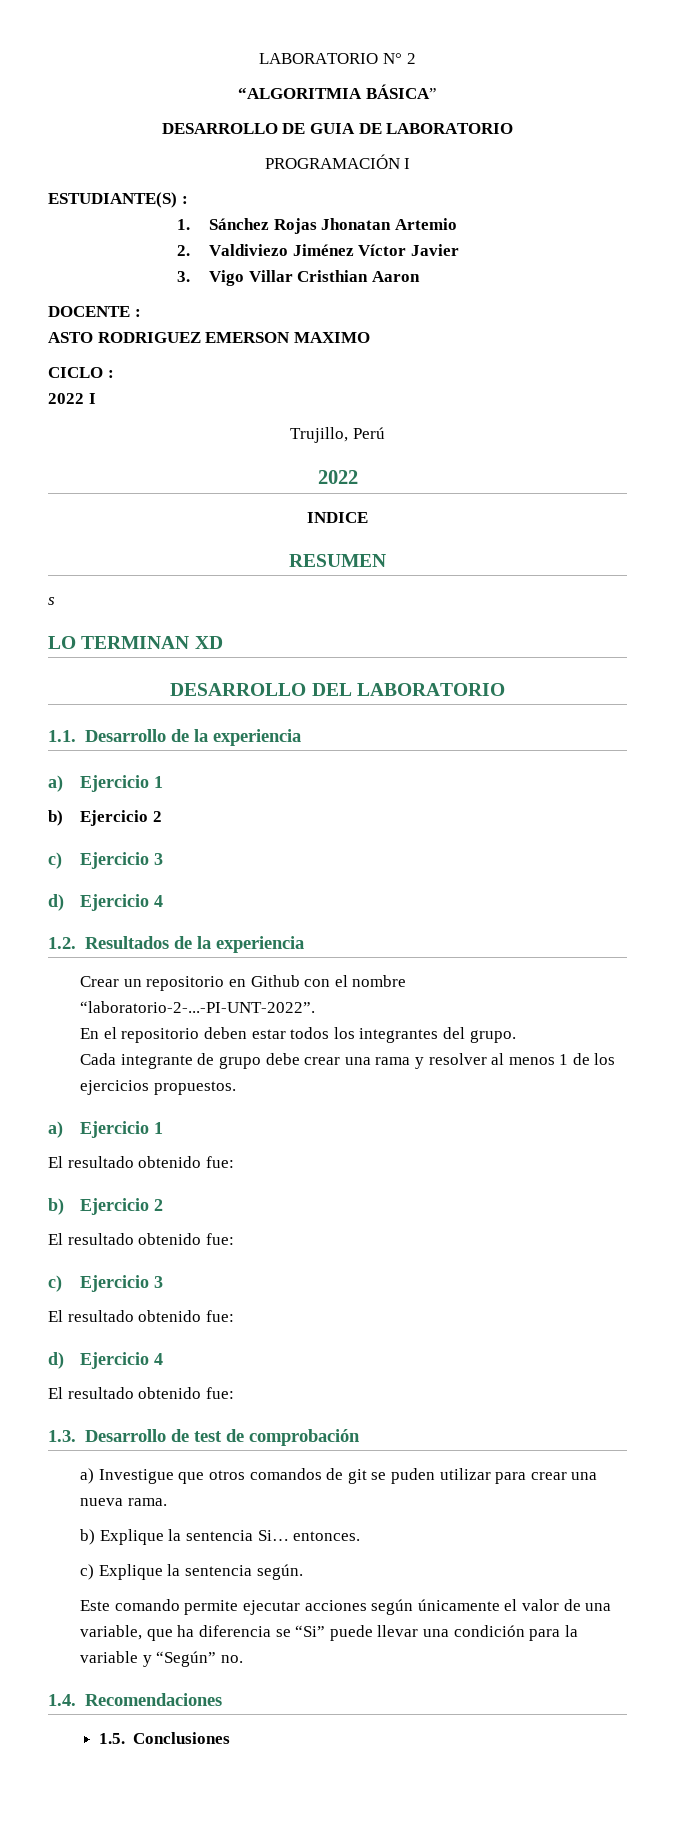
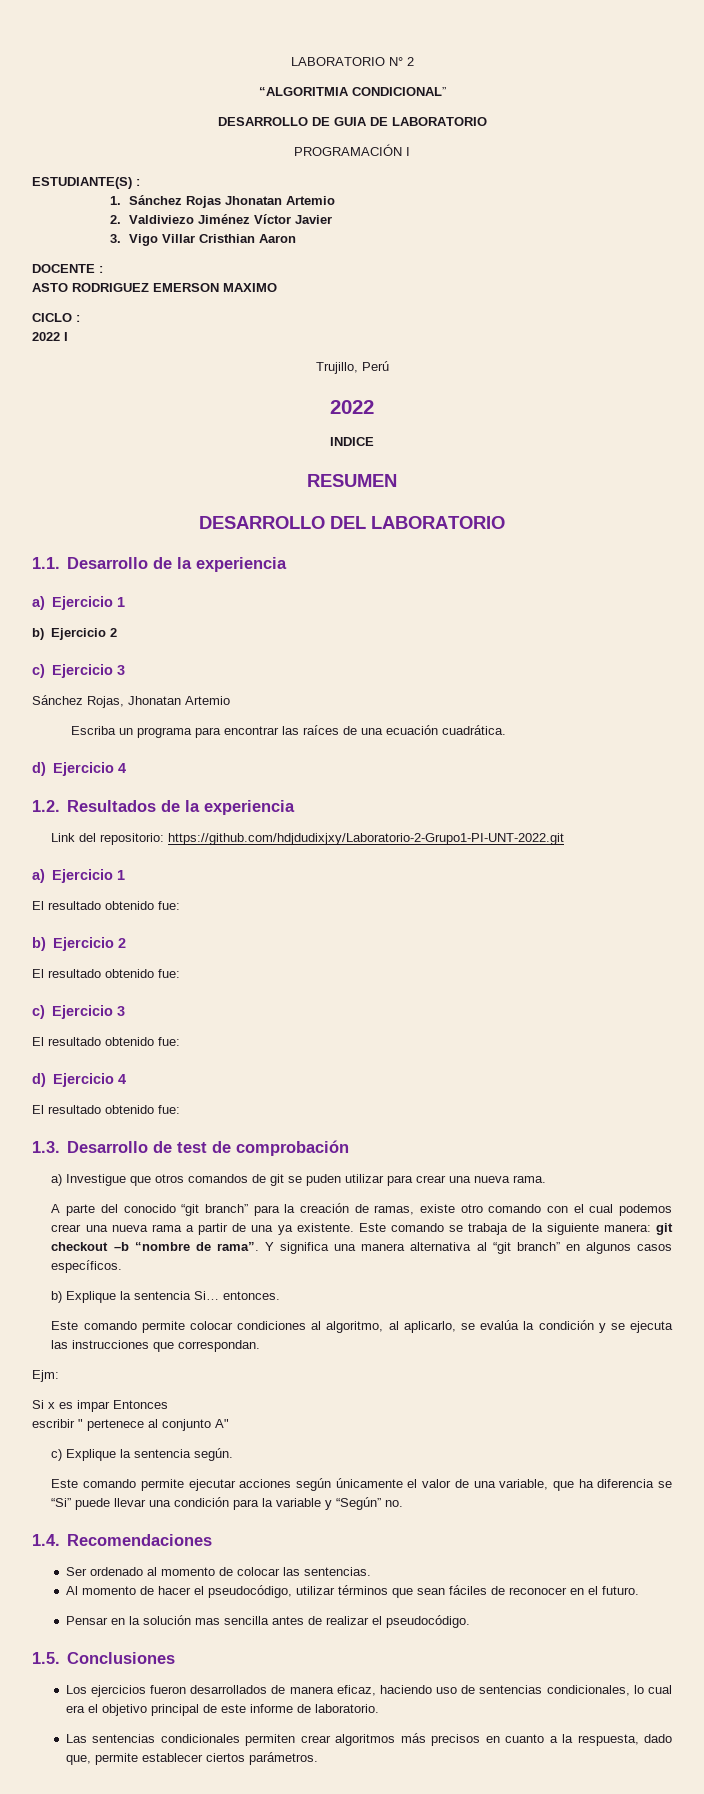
[365,84,437,99] BÁSICA” -> [351,87,446,96] CONDICIONAL”
[48,597,55,605] [48,636,223,649] // s // LO TERMINAN XD -> (397, 480) none
(164, 859) none -> [32,695,230,708] [70,725,506,738] // Sánchez Rojas, Jhonatan Artemio // Escriba un programa para encontrar las raíces de una ecuación cuadrática.
[80,975,407,991] [80,1001,316,1013] [80,1027,516,1043] [80,1053,616,1069] [80,1080,236,1095] Crear un repositorio en Github con el nombre “laboratorio-2-...-PI-UNT-2022”. // En el repositorio deben estar todos los integrantes del grupo. // Cada integrante de grupo debe crear una rama y resolver al menos 1 de los ejercicios propuestos. -> [51,833,565,845] Link del repositorio: https://github.com/hdjdudixjxy/Laboratorio-2-Grupo1-PI-UNT-2022.git
(167, 1502) none -> [51,1203,672,1216] [51,1223,673,1235] [51,1242,672,1254] [51,1260,123,1273] // A parte del conocido “git branch” para la creación de ramas, existe otro comando con el cual podemos crear una nueva rama a partir de una ya existente. Este comando se trabaja de la siguiente manera: git checkout –b “nombre de rama”. Y significa una manera alternativa al “git branch” en algunos casos específicos.
(361, 1536) none -> [51,1320,674,1333] [51,1340,261,1352] [32,1370,59,1382] [32,1400,168,1412] [32,1419,229,1431] // Este comando permite colocar condiciones al algoritmo, al aplicarlo, se evalúa la condición y se ejecuta las instrucciones que correspondan. // Ejm: // Si x es impar Entonces // escribir " pertenece al conjunto A"
[98,1732,231,1744] 1.5. Conclusiones -> [65,1567,371,1576] [65,1585,639,1598] [65,1615,470,1628] [32,1652,175,1664] [65,1685,672,1697] [65,1704,379,1716] [65,1733,672,1746] [65,1752,318,1765] Ser ordenado al momento de colocar las sentencias. // Al momento de hacer el pseudocódigo, utilizar términos que sean fáciles de reconocer en el futuro. // Pensar en la solución mas sencilla antes de realizar el pseudocódigo. // 1.5. Conclusiones // Los ejercicios fueron desarrollados de manera eficaz, haciendo uso de sentencias condicionales, lo cual era el objetivo principal de este informe de laboratorio. // Las sentencias condicionales permiten crear algoritmos más precisos en cuanto a la respuesta, dado que, permite establecer ciertos parámetros.

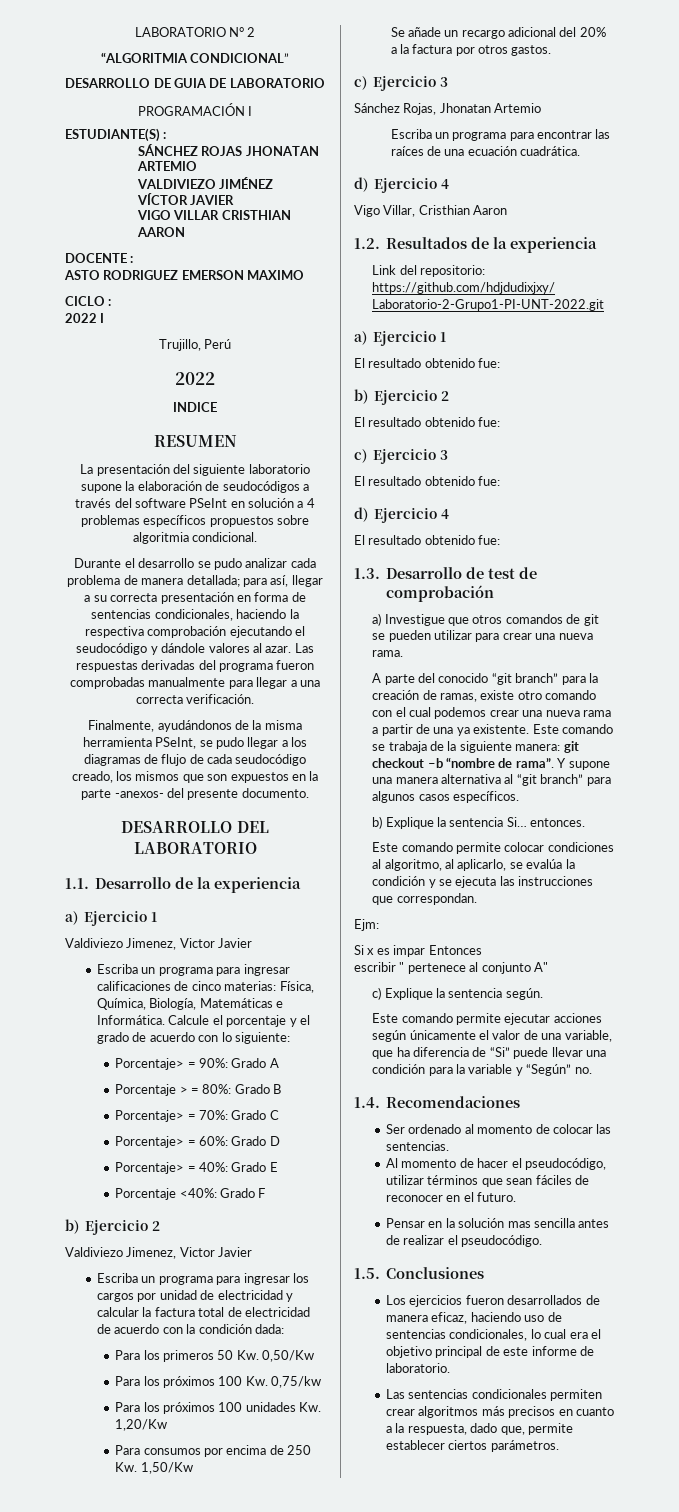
[109,195,336,208] [109,214,333,224] [109,234,297,246] 1. Sánchez Rojas Jhonatan Artemio // 2. Valdiviezo Jiménez Víctor Javier // 3. Vigo Villar Cristhian Aaron -> [137,144,319,156] [136,161,197,171] [136,177,274,189] [136,193,235,205] [136,210,291,220] [136,227,185,237] SÁNCHEZ ROJAS JHONATAN ARTEMIO // VALDIVIEZO JIMÉNEZ VÍCTOR JAVIER // VIGO VILLAR CRISTHIAN AARON
(397, 480) none -> [80,464,310,476] [81,481,309,493] [75,498,315,508] [80,515,310,527] [132,532,258,544] [74,558,316,570] [67,575,323,587] [84,592,306,604] [91,609,299,621] [84,626,306,638] [76,643,314,655] [75,660,315,672] [70,677,320,689] [135,694,255,704] [88,720,302,732] [82,737,308,749] [83,754,307,766] [71,771,319,783] [81,788,309,800] // La presentación del siguiente laboratorio supone la elaboración de seudocódigos a través del software PSeInt en solución a 4 problemas específicos propuestos sobre algoritmia condicional. // Durante el desarrollo se pudo analizar cada problema de manera detallada; para así, llegar a su correcta presentación en forma de sentencias condicionales, haciendo la respectiva comprobación ejecutando el seudocódigo y dándole valores al azar. Las respuestas derivadas del programa fueron comprobadas manualmente para llegar a una correcta verificación. // Finalmente, ayudándonos de la misma herramienta PSeInt, se pudo llegar a los diagramas de flujo de cada seudocódigo creado, los mismos que son expuestos en la parte -anexos- del presente documento.
[32,628,118,640] b) Ejercicio 2 -> [65,938,253,950] [96,964,290,976] [96,981,314,993] [96,998,284,1010] [96,1015,310,1027] [96,1032,290,1044] [115,1058,279,1070] [115,1084,282,1096] [115,1110,279,1122] [115,1136,280,1148] [115,1162,278,1174] [115,1188,266,1200] [65,1219,160,1235] [65,1247,253,1259] [96,1273,309,1285] [96,1290,293,1302] [96,1307,310,1317] [96,1324,284,1334] [115,1350,315,1362] [115,1376,322,1388] [115,1402,322,1414] [115,1419,168,1431] [115,1445,312,1457] [115,1462,193,1474] [390,27,606,39] [390,44,552,56] Valdiviezo Jimenez, Victor Javier // Escriba un programa para ingresar calificaciones de cinco materias: Física, Química, Biología, Matemáticas e Informática. Calcule el porcentaje y el grado de acuerdo con lo siguiente: // Porcentaje> = 90%: Grado A // Porcentaje > = 80%: Grado B // Porcentaje> = 70%: Grado C // Porcentaje> = 60%: Grado D // Porcentaje> = 40%: Grado E // Porcentaje <40%: Grado F // b) Ejercicio 2 // Valdiviezo Jimenez, Victor Javier // Escriba un programa para ingresar los cargos por unidad de electricidad y calcular la factura total de electricidad de acuerdo con la condición dada: // Para los primeros 50 Kw. 0,50/Kw // Para los próximos 100 Kw. 0,75/kw // Para los próximos 100 unidades Kw. 1,20/Kw // Para consumos por encima de 250 Kw. 1,50/Kw // Se añade un recargo adicional del 20% a la factura por otros gastos.
(126, 768) none -> [354,205,508,217] // Vigo Villar, Cristhian Aaron
[306,1174,342,1186] puden -> [388,630,431,642] pueden
[280,1242,330,1254] significa -> [568,761,610,770] supone
[565,1244,580,1251] en -> [586,777,611,786] para
[658,1481,673,1488] se -> [472,1047,487,1057] de

